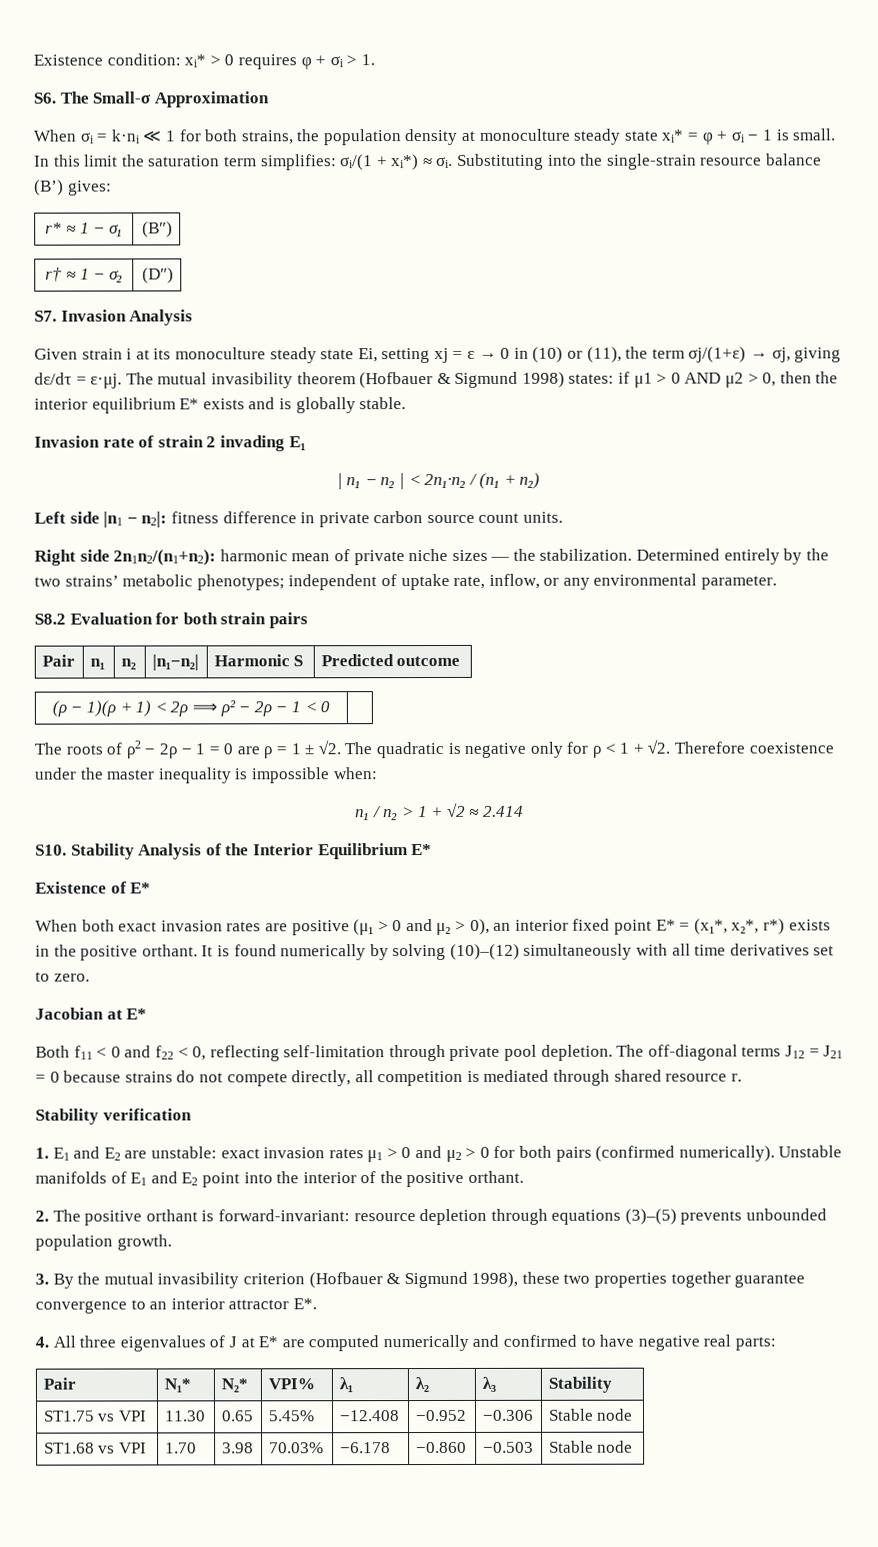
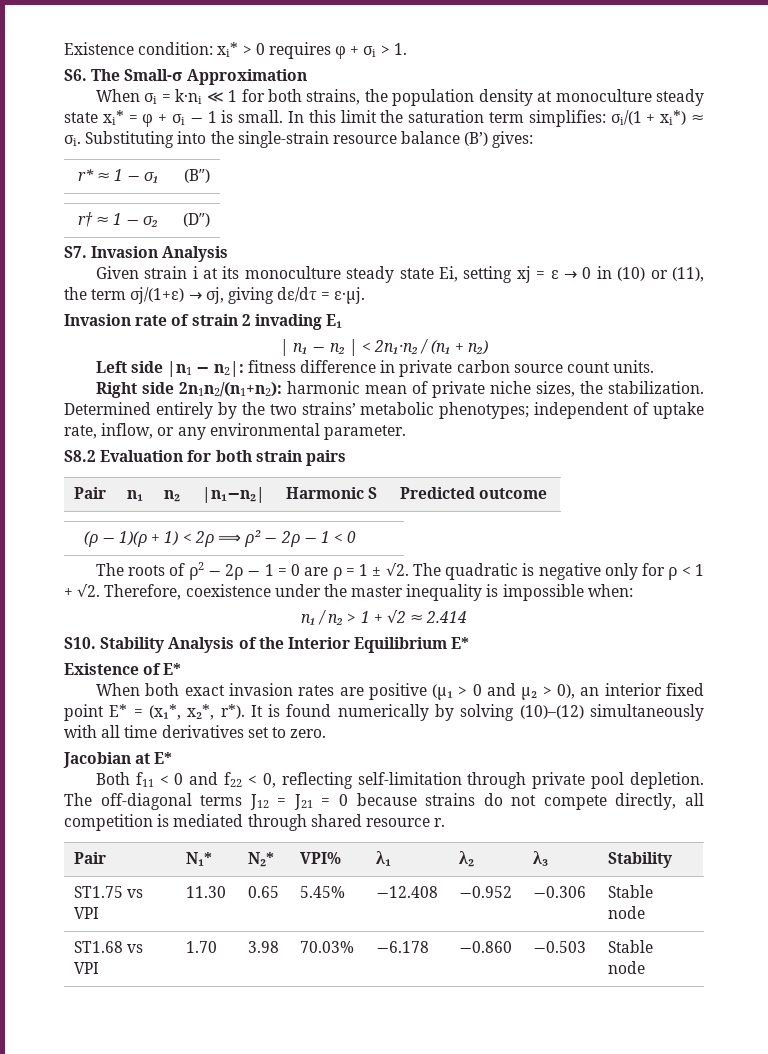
[125,371,839,389] [34,397,407,414] The mutual invasibility theorem (Hofbauer & Sigmund 1998) states: if μ1 > 0 AND μ2 > 0, then the interior equilibrium E* exists and is globally stable. -> (366, 295) none
[451,549,511,561] sizes — -> [535,381,575,397] sizes,
[673,741,745,754] Therefore -> [104,584,182,600] Therefore,
[762,918,831,935] [35,944,198,961] r*) exists in the positive orthant. -> [220,704,245,719] r*).
[35,1108,192,1125] [35,1145,843,1163] [35,1170,525,1188] [35,1208,828,1226] [35,1234,172,1251] [35,1271,806,1289] [35,1298,317,1314] [35,1334,777,1352] // Stability verification // 1. E1 and E2 are unstable: exact invasion rates μ1 > 0 and μ2 > 0 for both pairs (confirmed numerically). Unstable manifolds of E1 and E2 point into the interior of the positive orthant. // 2. The positive orthant is forward-invariant: resource depletion through equations (3)–(5) prevents unbounded population growth. // 3. By the mutual invasibility criterion (Hofbauer & Sigmund 1998), these two properties together guarantee convergence to an interior attractor E*. // 4. All three eigenvalues of J at E* are computed numerically and confirmed to have negative real parts: -> (446, 822) none

